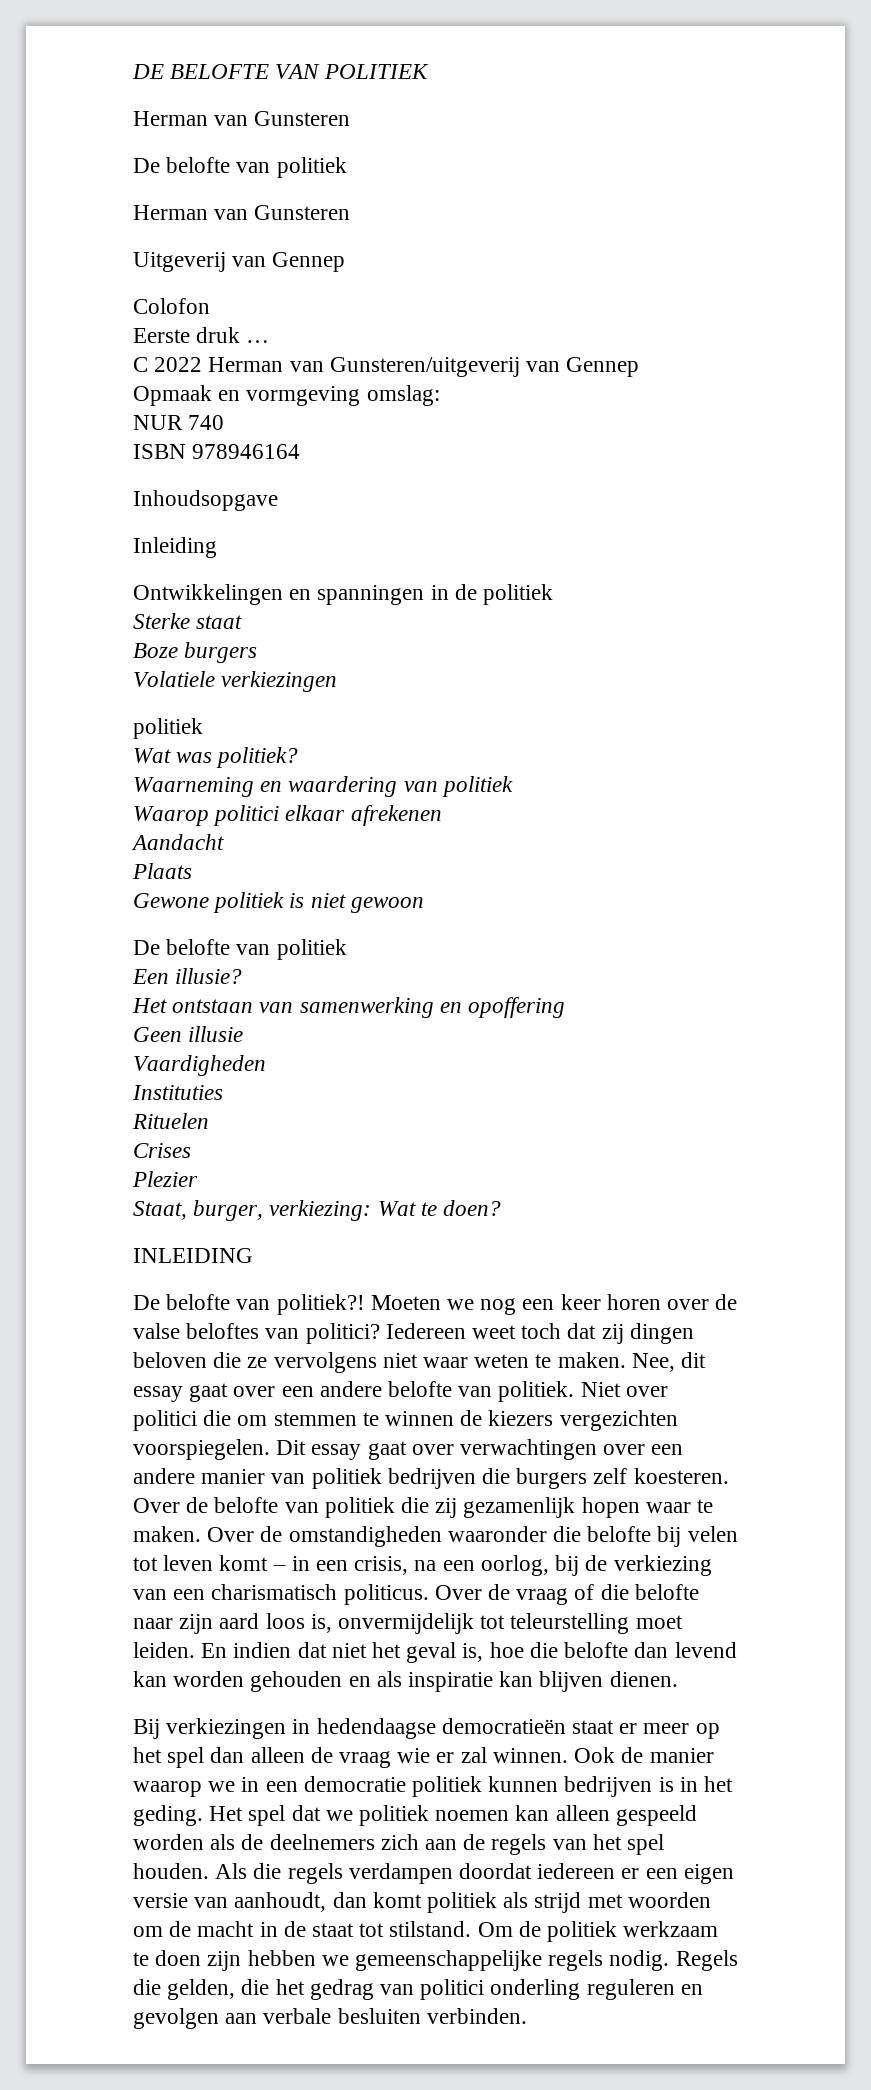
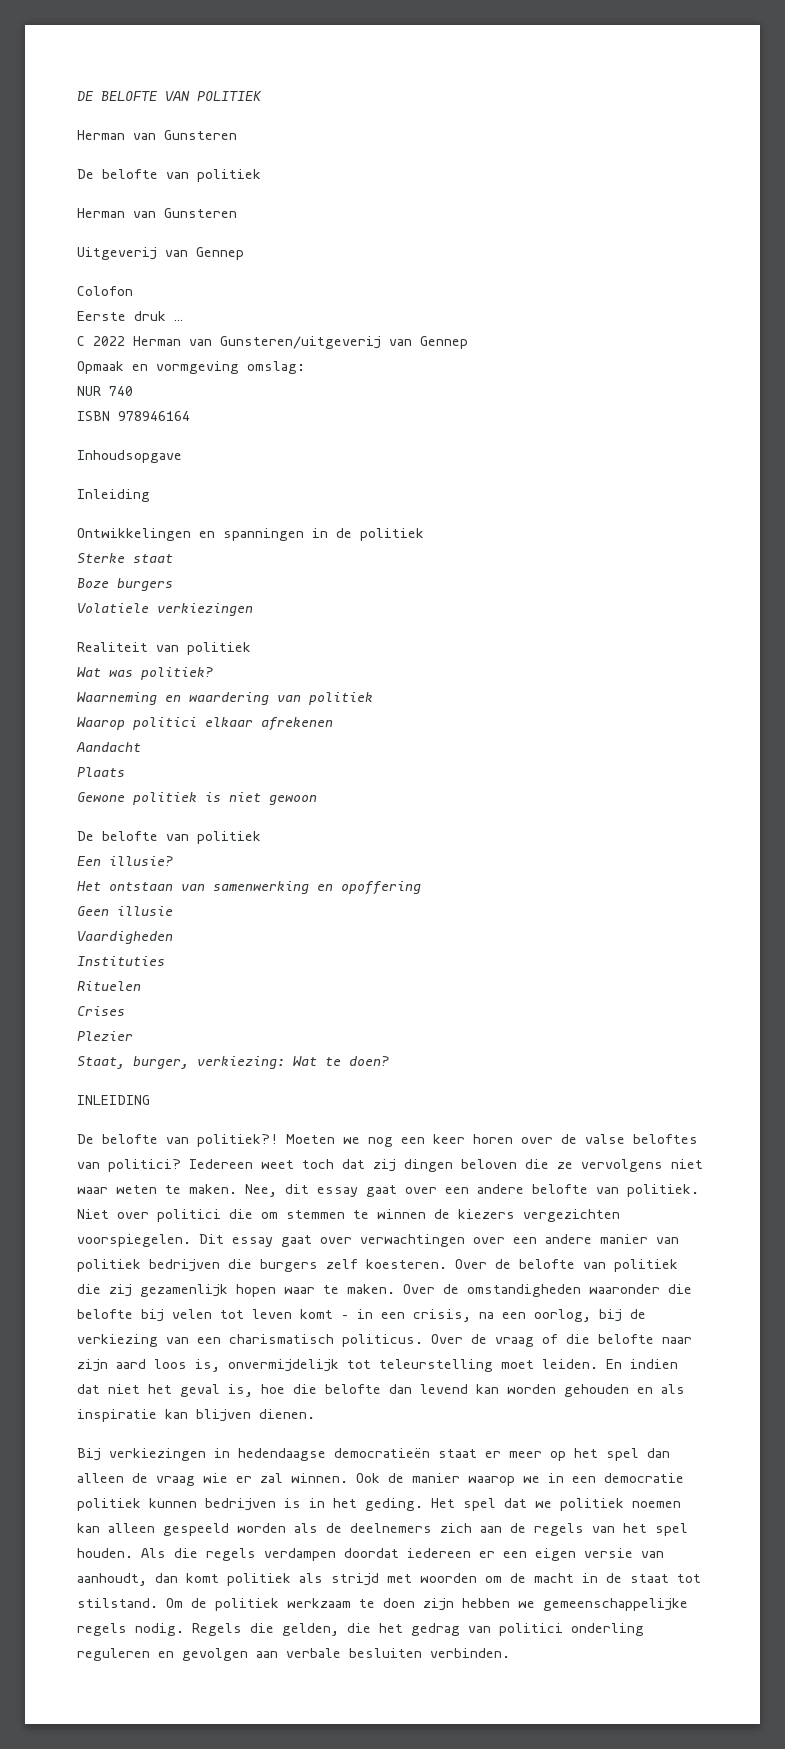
(338, 681) none -> [77,642,179,652] Realiteit van

